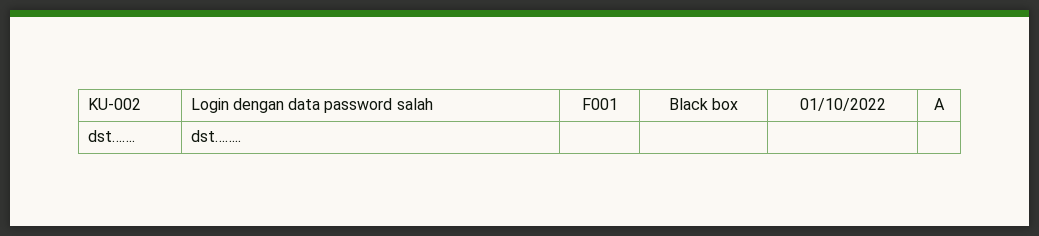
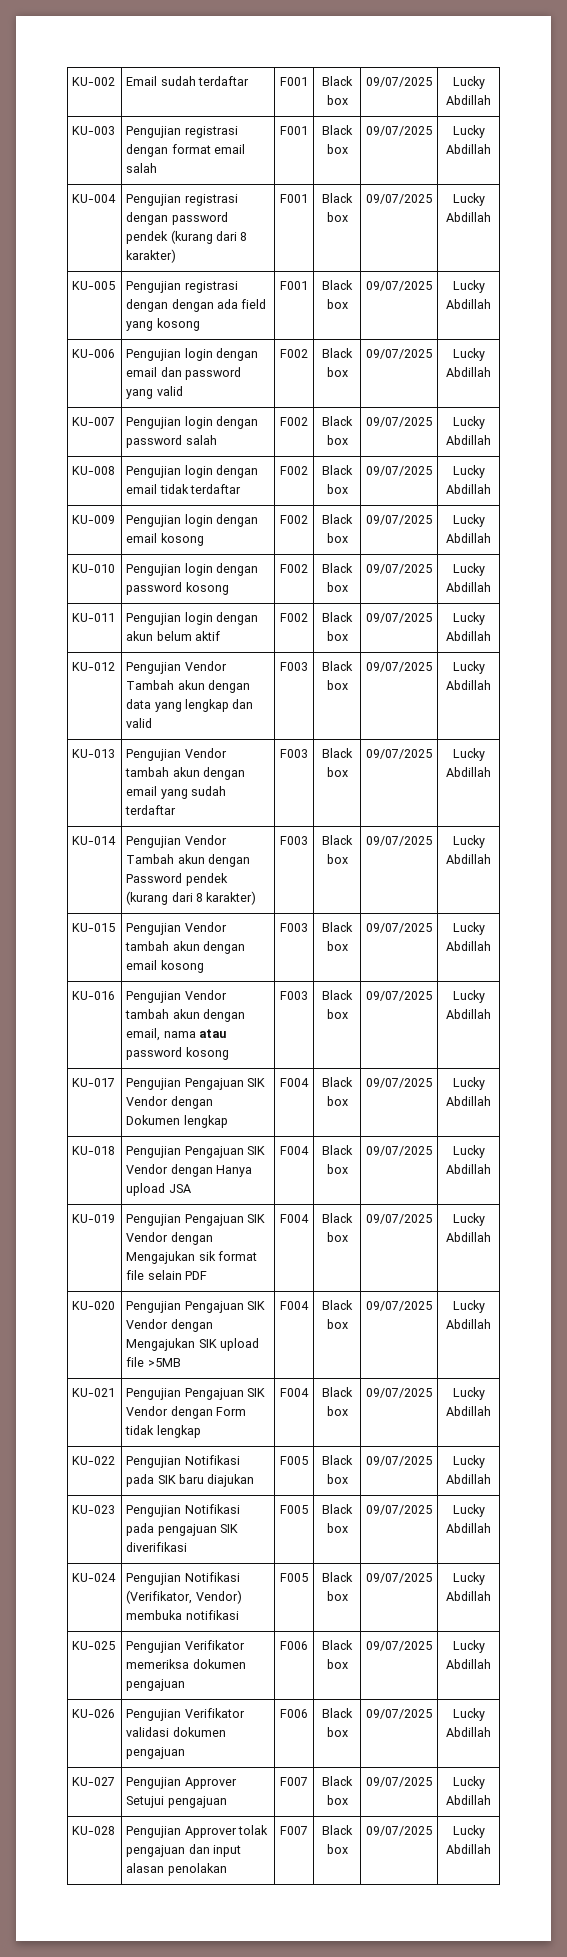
[190,98,433,113] [581,98,618,110] [668,98,739,110] [799,98,886,111] [934,98,945,110] [87,130,135,142] [190,130,241,142] Login dengan data password salah | F001 | Black box | 01/10/2022 | A // dst……. | dst…….. | | | | -> [126,76,250,86] [280,77,308,86] [322,76,353,86] [326,95,348,105] [366,77,432,87] [452,76,485,89] [446,95,491,105] [72,126,116,135] [126,126,238,138] [126,144,246,157] [126,163,158,173] [280,126,308,135] [322,125,353,135] [326,144,348,154] [366,126,432,136] [452,125,485,138] [446,144,491,154] [72,194,117,203] [126,194,238,206] [126,212,228,225] [126,230,248,244] [126,249,177,263] [280,194,308,203] [322,193,353,203] [326,212,348,222] [366,194,432,204] [452,193,485,206] [446,212,491,222] [72,281,116,290] [126,281,238,293] [126,299,267,312] [126,318,200,331] [280,281,308,290] [322,280,353,290] [326,299,348,309] [366,281,432,291] [452,280,485,293] [446,299,491,309] [72,349,116,358] [126,348,259,361] [126,367,242,380] [126,386,183,399] [280,349,308,358] [322,348,353,358] [326,367,348,377] [366,349,432,359] [452,348,485,361] [446,367,491,377] [72,417,116,426] [126,416,259,429] [126,435,217,448] [280,417,308,426] [322,416,353,426] [326,435,348,445] [366,417,432,427] [452,416,485,429] [446,435,491,445] [72,466,116,475] [126,465,259,478] [126,484,242,494] [280,466,308,475] [322,465,353,475] [326,484,348,494] [366,466,432,476] [452,465,485,478] [446,484,491,494] [72,515,116,524] [126,514,259,527] [126,533,204,546] [280,515,308,524] [322,514,353,524] [326,533,348,543] [366,515,432,525] [452,514,485,527] [446,533,491,543] [72,564,116,573] [126,563,259,576] [126,582,229,595] [280,564,308,573] [322,563,353,573] [326,582,348,592] [366,564,432,574] [452,563,485,576] [446,582,491,592] [72,613,116,622] [126,612,259,625] [126,631,221,641] [280,613,308,622] [322,612,353,622] [326,631,348,641] [366,613,432,623] [452,612,485,625] [446,631,491,641] [72,662,116,671] [126,661,227,674] [126,680,251,693] [126,699,254,712] [126,718,153,728] [280,662,308,671] [322,661,353,671] [326,680,348,690] [366,662,432,672] [452,661,485,674] [446,680,491,690] [72,749,116,758] [126,748,227,761] [125,767,246,780] [126,786,227,799] [125,805,177,815] [280,749,308,758] [322,748,353,758] [326,767,348,777] [366,749,432,759] [452,748,485,761] [446,767,491,777] [72,836,117,845] [126,835,227,848] [126,854,251,867] [126,873,228,886] [126,891,257,905] [280,836,308,845] [322,835,353,845] [326,854,348,864] [366,836,432,846] [452,835,485,848] [446,854,491,864] [72,923,116,932] [126,922,227,935] [125,941,246,954] [126,960,204,973] [280,923,308,932] [322,922,353,932] [326,941,348,951] [366,923,432,933] [452,922,485,935] [446,941,491,951] [72,991,116,1000] [126,990,227,1003] [125,1009,246,1022] [126,1028,227,1041] [126,1047,229,1060] [280,991,308,1000] [322,990,353,1000] [326,1009,348,1019] [366,991,432,1001] [452,990,485,1003] [446,1009,491,1019] [72,1078,116,1087] [126,1078,266,1090] [126,1096,213,1109] [126,1115,228,1128] [280,1078,309,1087] [322,1077,353,1087] [326,1096,348,1106] [366,1078,432,1088] [452,1077,485,1090] [446,1096,491,1106] [72,1146,116,1155] [126,1146,266,1158] [126,1164,253,1177] [126,1183,191,1196] [280,1146,309,1155] [322,1145,353,1155] [326,1164,348,1174] [366,1146,432,1156] [452,1145,485,1158] [446,1164,491,1174] [72,1214,116,1223] [126,1214,266,1226] [126,1232,213,1245] [126,1251,258,1264] [126,1270,208,1280] [280,1214,309,1223] [322,1213,353,1223] [326,1232,348,1242] [366,1214,432,1224] [452,1213,485,1226] [446,1232,491,1242] [72,1301,116,1310] [126,1301,266,1313] [126,1319,213,1332] [126,1338,260,1351] [126,1357,181,1367] [280,1301,309,1310] [322,1300,353,1310] [326,1319,348,1329] [366,1301,432,1311] [452,1300,485,1313] [446,1319,491,1329] [72,1388,116,1397] [126,1388,266,1400] [126,1406,247,1419] [125,1425,201,1438] [280,1388,309,1397] [322,1387,353,1397] [326,1406,348,1416] [366,1388,432,1398] [452,1387,485,1400] [446,1406,491,1416] [72,1456,116,1465] [126,1455,240,1468] [126,1474,255,1487] [280,1456,308,1465] [322,1455,353,1465] [326,1474,348,1484] [366,1456,432,1466] [452,1455,485,1468] [446,1474,491,1484] [72,1505,116,1514] [126,1504,240,1517] [126,1523,239,1536] [126,1542,188,1552] [280,1505,308,1514] [322,1504,353,1514] [326,1523,348,1533] [366,1505,432,1515] [452,1504,485,1517] [446,1523,491,1533] [72,1573,117,1582] [126,1572,240,1585] [126,1590,242,1604] [126,1610,239,1620] [280,1573,308,1582] [322,1572,353,1582] [326,1591,348,1601] [366,1573,432,1583] [452,1572,485,1585] [446,1591,491,1601] [72,1641,116,1650] [126,1640,245,1653] [126,1659,246,1669] [126,1679,186,1691] [280,1641,308,1650] [322,1640,353,1650] [326,1659,348,1669] [366,1641,432,1651] [452,1640,485,1653] [446,1659,491,1669] [72,1709,116,1718] [126,1708,245,1721] [126,1727,226,1737] [126,1747,186,1759] [280,1709,308,1718] [322,1708,353,1718] [326,1727,348,1737] [366,1709,432,1719] [452,1708,485,1721] [446,1727,491,1737] [72,1777,116,1786] [126,1777,237,1789] [126,1796,227,1808] [280,1777,308,1786] [322,1776,353,1786] [326,1795,348,1805] [366,1777,432,1787] [452,1776,485,1789] [446,1795,491,1805] [72,1826,116,1835] [126,1825,269,1838] [126,1844,242,1857] [126,1863,227,1876] [280,1826,308,1835] [322,1825,353,1835] [326,1844,348,1854] [366,1826,432,1836] [452,1825,485,1838] [446,1844,491,1854] Email sudah terdaftar | F001 | Black box | 09/07/2025 | Lucky Abdillah // KU-003 | Pengujian registrasi dengan format email salah | F001 | Black box | 09/07/2025 | Lucky Abdillah // KU-004 | Pengujian registrasi dengan password pendek (kurang dari 8 karakter) | F001 | Black box | 09/07/2025 | Lucky Abdillah // KU-005 | Pengujian registrasi dengan dengan ada field yang kosong | F001 | Black box | 09/07/2025 | Lucky Abdillah // KU-006 | Pengujian login dengan email dan password yang valid | F002 | Black box | 09/07/2025 | Lucky Abdillah // KU-007 | Pengujian login dengan password salah | F002 | Black box | 09/07/2025 | Lucky Abdillah // KU-008 | Pengujian login dengan email tidak terdaftar | F002 | Black box | 09/07/2025 | Lucky Abdillah // KU-009 | Pengujian login dengan email kosong | F002 | Black box | 09/07/2025 | Lucky Abdillah // KU-010 | Pengujian login dengan password kosong | F002 | Black box | 09/07/2025 | Lucky Abdillah // KU-011 | Pengujian login dengan akun belum aktif | F002 | Black box | 09/07/2025 | Lucky Abdillah // KU-012 | Pengujian Vendor Tambah akun dengan data yang lengkap dan valid | F003 | Black box | 09/07/2025 | Lucky Abdillah // KU-013 | Pengujian Vendor tambah akun dengan email yang sudah terdaftar | F003 | Black box | 09/07/2025 | Lucky Abdillah // KU-014 | Pengujian Vendor Tambah akun dengan Password pendek (kurang dari 8 karakter) | F003 | Black box | 09/07/2025 | Lucky Abdillah // KU-015 | Pengujian Vendor tambah akun dengan email kosong | F003 | Black box | 09/07/2025 | Lucky Abdillah // KU-016 | Pengujian Vendor tambah akun dengan email, nama atau password kosong | F003 | Black box | 09/07/2025 | Lucky Abdillah // KU-017 | Pengujian Pengajuan SIK Vendor dengan Dokumen lengkap | F004 | Black box | 09/07/2025 | Lucky Abdillah // KU-018 | Pengujian Pengajuan SIK Vendor dengan Hanya upload JSA | F004 | Black box | 09/07/2025 | Lucky Abdillah // KU-019 | Pengujian Pengajuan SIK Vendor dengan Mengajukan sik format file selain PDF | F004 | Black box | 09/07/2025 | Lucky Abdillah // KU-020 | Pengujian Pengajuan SIK Vendor dengan Mengajukan SIK upload file >5MB | F004 | Black box | 09/07/2025 | Lucky Abdillah // KU-021 | Pengujian Pengajuan SIK Vendor dengan Form tidak lengkap | F004 | Black box | 09/07/2025 | Lucky Abdillah // KU-022 | Pengujian Notifikasi pada SIK baru diajukan | F005 | Black box | 09/07/2025 | Lucky Abdillah // KU-023 | Pengujian Notifikasi pada pengajuan SIK diverifikasi | F005 | Black box | 09/07/2025 | Lucky Abdillah // KU-024 | Pengujian Notifikasi (Verifikator, Vendor) membuka notifikasi | F005 | Black box | 09/07/2025 | Lucky Abdillah // KU-025 | Pengujian Verifikator memeriksa dokumen pengajuan | F006 | Black box | 09/07/2025 | Lucky Abdillah // KU-026 | Pengujian Verifikator validasi dokumen pengajuan | F006 | Black box | 09/07/2025 | Lucky Abdillah // KU-027 | Pengujian Approver Setujui pengajuan | F007 | Black box | 09/07/2025 | Lucky Abdillah // KU-028 | Pengujian Approver tolak pengajuan dan input alasan penolakan | F007 | Black box | 09/07/2025 | Lucky Abdillah

